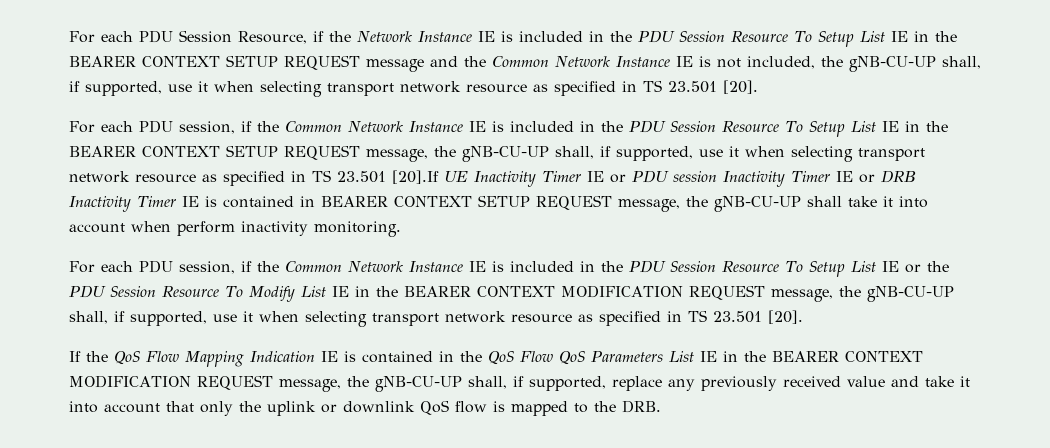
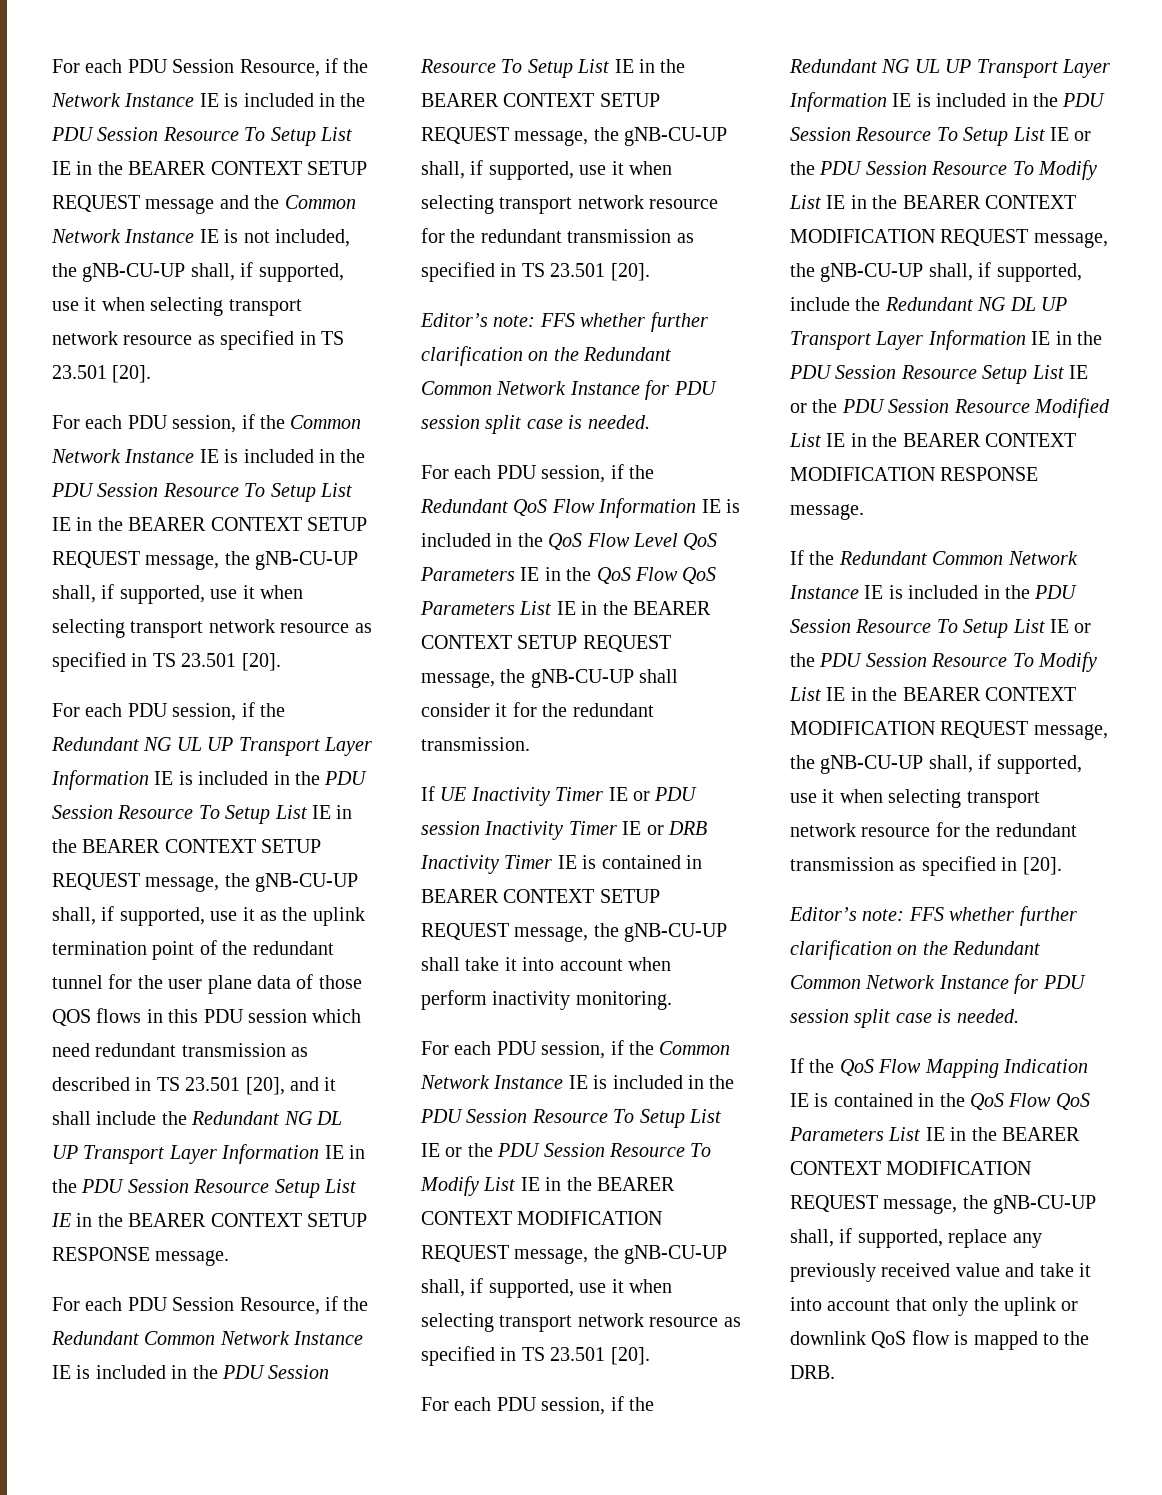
[392,170,439,184] [20].If -> [241,653,281,671] [52,702,285,721] [51,737,372,756] [51,770,368,790] [52,805,353,824] [52,839,322,853] [52,873,359,892] [52,906,365,926] [52,940,334,960] [52,974,362,994] [52,1008,362,1026] [52,1043,309,1057] [52,1077,337,1095] [52,1111,342,1125] [52,1144,365,1164] [52,1179,356,1198] [51,1213,367,1227] [52,1247,230,1266] [52,1296,369,1315] [51,1331,364,1345] [52,1365,330,1379] [420,59,686,78] [421,93,660,107] [421,127,728,146] [421,160,672,180] [421,195,719,214] [421,228,694,243] [421,262,650,282] [420,312,708,332] [421,346,672,366] [421,380,717,400] [421,415,650,434] [421,464,654,483] [420,498,740,518] [421,533,718,550] [420,567,717,584] [420,601,711,615] [421,635,671,652] [421,669,679,688] [421,702,654,717] [421,737,530,751] [421,786,435,801] [20]. // For each PDU session, if the Redundant NG UL UP Transport Layer Information IE is included in the PDU Session Resource To Setup List IE in the BEARER CONTEXT SETUP REQUEST message, the gNB-CU-UP shall, if supported, use it as the uplink termination point of the redundant tunnel for the user plane data of those QOS flows in this PDU session which need redundant transmission as described in TS 23.501 [20], and it shall include the Redundant NG DL UP Transport Layer Information IE in the PDU Session Resource Setup List IE in the BEARER CONTEXT SETUP RESPONSE message. // For each PDU Session Resource, if the Redundant Common Network Instance IE is included in the PDU Session Resource To Setup List IE in the BEARER CONTEXT SETUP REQUEST message, the gNB-CU-UP shall, if supported, use it when selecting transport network resource for the redundant transmission as specified in TS 23.501 [20]. // Editor’s note: FFS whether further clarification on the Redundant Common Network Instance for PDU session split case is needed. // For each PDU session, if the Redundant QoS Flow Information IE is included in the QoS Flow Level QoS Parameters IE in the QoS Flow QoS Parameters List IE in the BEARER CONTEXT SETUP REQUEST message, the gNB-CU-UP shall consider it for the redundant transmission. // If
(803, 317) none -> [421,1396,654,1415] [789,59,1110,78] [789,92,1106,112] [790,127,1092,146] [790,160,1097,180] [789,195,1076,209] [790,229,1108,248] [790,262,1082,282] [790,297,1067,311] [790,330,1102,350] [789,365,1088,384] [790,398,1110,418] [789,433,1076,447] [790,467,1039,481] [790,504,864,520] [790,550,1078,565] [789,585,1078,599] [790,619,1092,638] [790,652,1097,672] [789,687,1076,701] [790,721,1108,740] [790,754,1082,774] [790,789,1040,808] [790,822,1077,837] [790,856,1062,876] [789,906,1077,926] [790,940,1041,960] [790,974,1086,994] [790,1009,1019,1028] // For each PDU session, if the Redundant NG UL UP Transport Layer Information IE is included in the PDU Session Resource To Setup List IE or the PDU Session Resource To Modify List IE in the BEARER CONTEXT MODIFICATION REQUEST message, the gNB-CU-UP shall, if supported, include the Redundant NG DL UP Transport Layer Information IE in the PDU Session Resource Setup List IE or the PDU Session Resource Modified List IE in the BEARER CONTEXT MODIFICATION RESPONSE message. // If the Redundant Common Network Instance IE is included in the PDU Session Resource To Setup List IE or the PDU Session Resource To Modify List IE in the BEARER CONTEXT MODIFICATION REQUEST message, the gNB-CU-UP shall, if supported, use it when selecting transport network resource for the redundant transmission as specified in [20]. // Editor’s note: FFS whether further clarification on the Redundant Common Network Instance for PDU session split case is needed.

